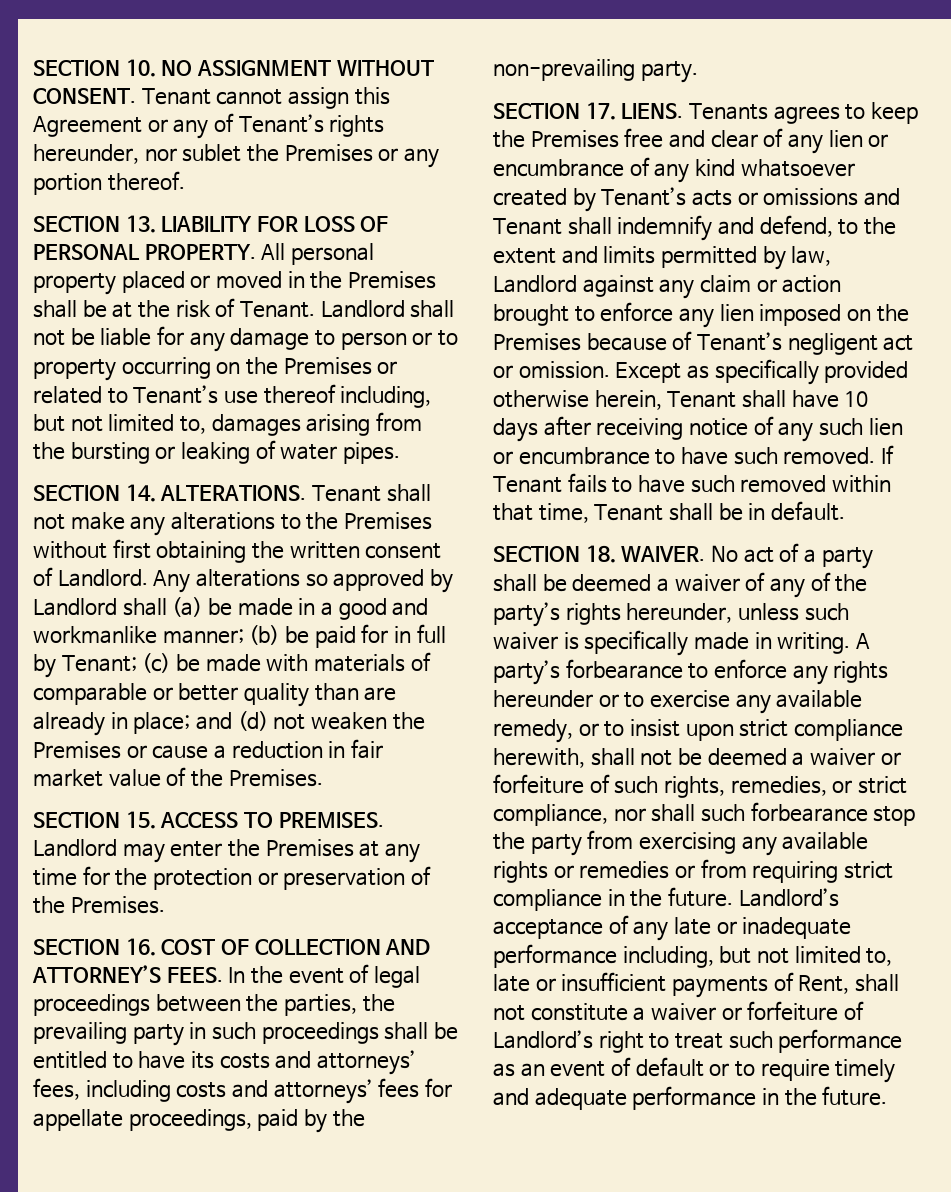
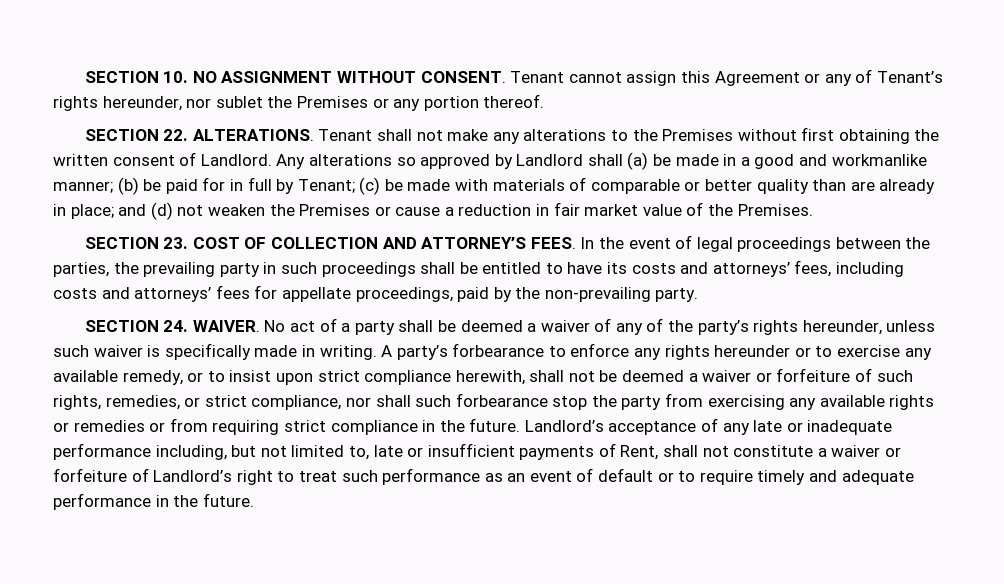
[125,215,389,233] [33,243,374,265] [33,271,437,295] [33,298,455,318] [33,326,458,352] [33,357,398,381] [33,384,432,408] [33,412,423,436] [33,440,401,464] [33,484,156,502] 13. LIABILITY FOR LOSS OF PERSONAL PROPERTY. All personal property placed or moved in the Premises shall be at the risk of Tenant. Landlord shall not be liable for any damage to person or to property occurring on the Premises or related to Tenant’s use thereof including, but not limited to, damages arising from the bursting or leaking of water pipes. // SECTION 14. -> [163,129,189,141] 22.
[125,811,384,829] [33,839,420,863] [33,866,431,890] [33,896,165,914] [33,938,156,956] 15. ACCESS TO PREMISES. Landlord may enter the Premises at any time for the protection or preservation of the Premises. // SECTION 16. -> [163,237,189,249] 23.
[585,102,918,124] [493,128,889,154] [493,157,855,183] [493,187,900,212] [493,215,896,241] [493,246,832,270] [493,275,842,299] [493,302,909,328] [493,331,914,355] [493,359,909,385] [493,390,869,410] [493,416,903,442] [493,445,894,465] [493,473,891,493] [493,501,845,523] [493,545,616,563] 17. LIENS. Tenants agrees to keep the Premises free and clear of any lien or encumbrance of any kind whatsoever created by Tenant’s acts or omissions and Tenant shall indemnify and defend, to the extent and limits permitted by law, Landlord against any claim or action brought to enforce any lien imposed on the Premises because of Tenant’s negligent act or omission. Except as specifically provided otherwise herein, Tenant shall have 10 days after receiving notice of any such lien or encumbrance to have such removed. If Tenant fails to have such removed within that time, Tenant shall be in default. // SECTION 18. -> [163,320,189,332] 24.

